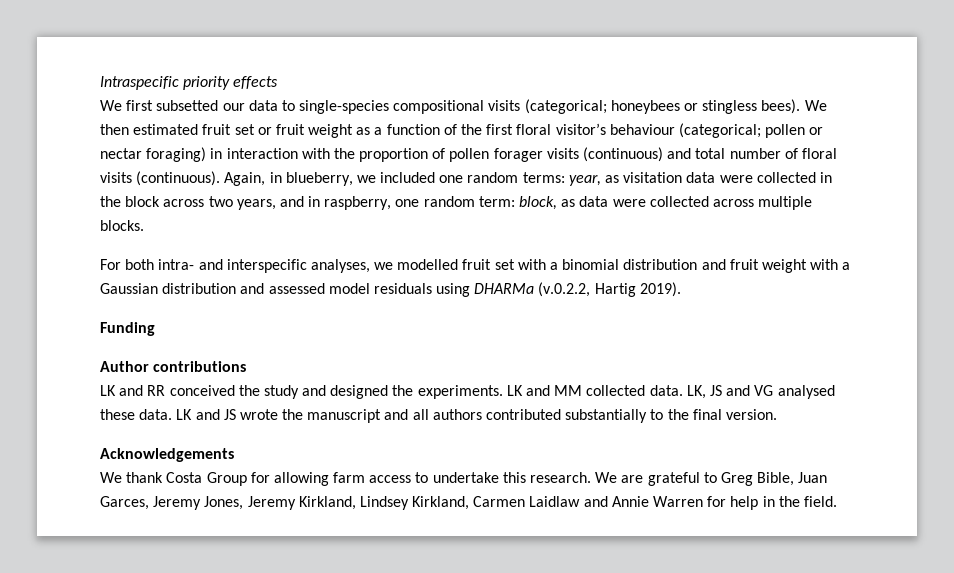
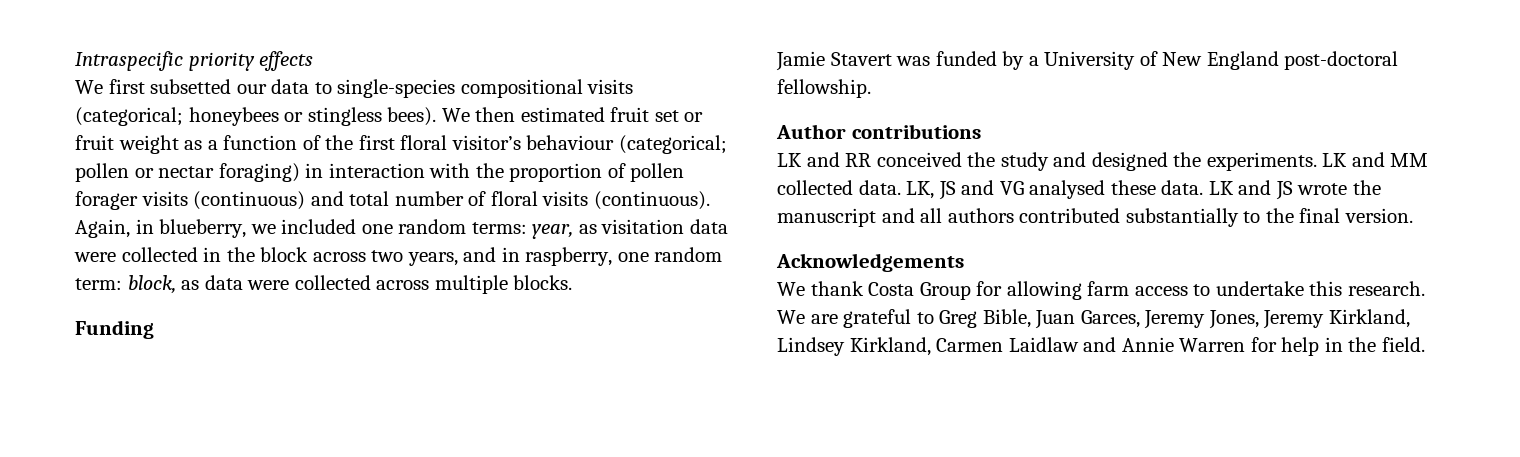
[100,259,851,273] [100,282,681,297] [100,322,155,336] For both intra- and interspecific analyses, we modelled fruit set with a binomial distribution and fruit weight with a Gaussian distribution and assessed model residuals using DHARMa (v.0.2.2, Hartig 2019). // Funding -> [75,320,154,339] [776,51,1399,71] [777,79,871,98] Funding // Jamie Stavert was funded by a University of New England post-doctoral fellowship.

